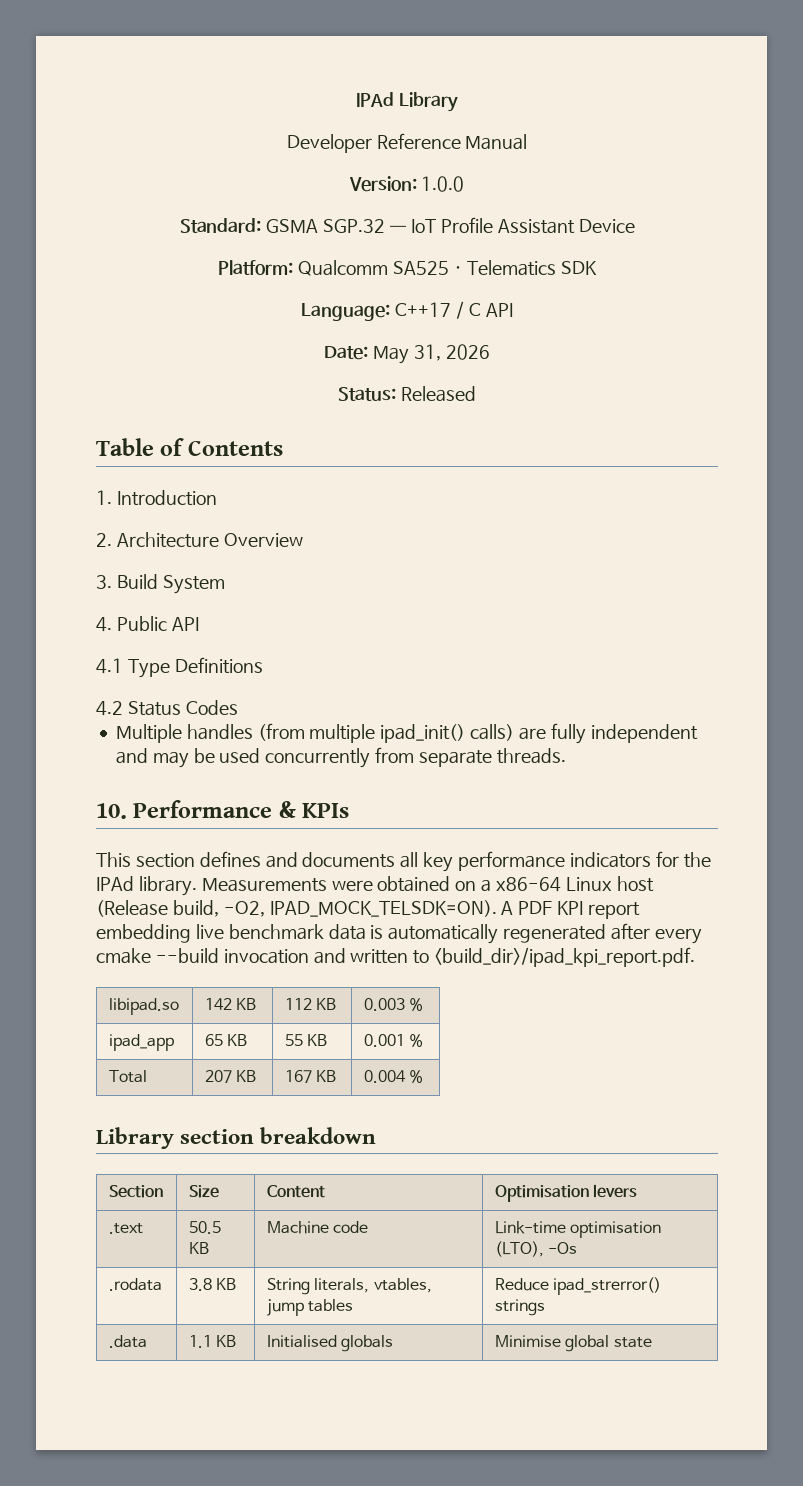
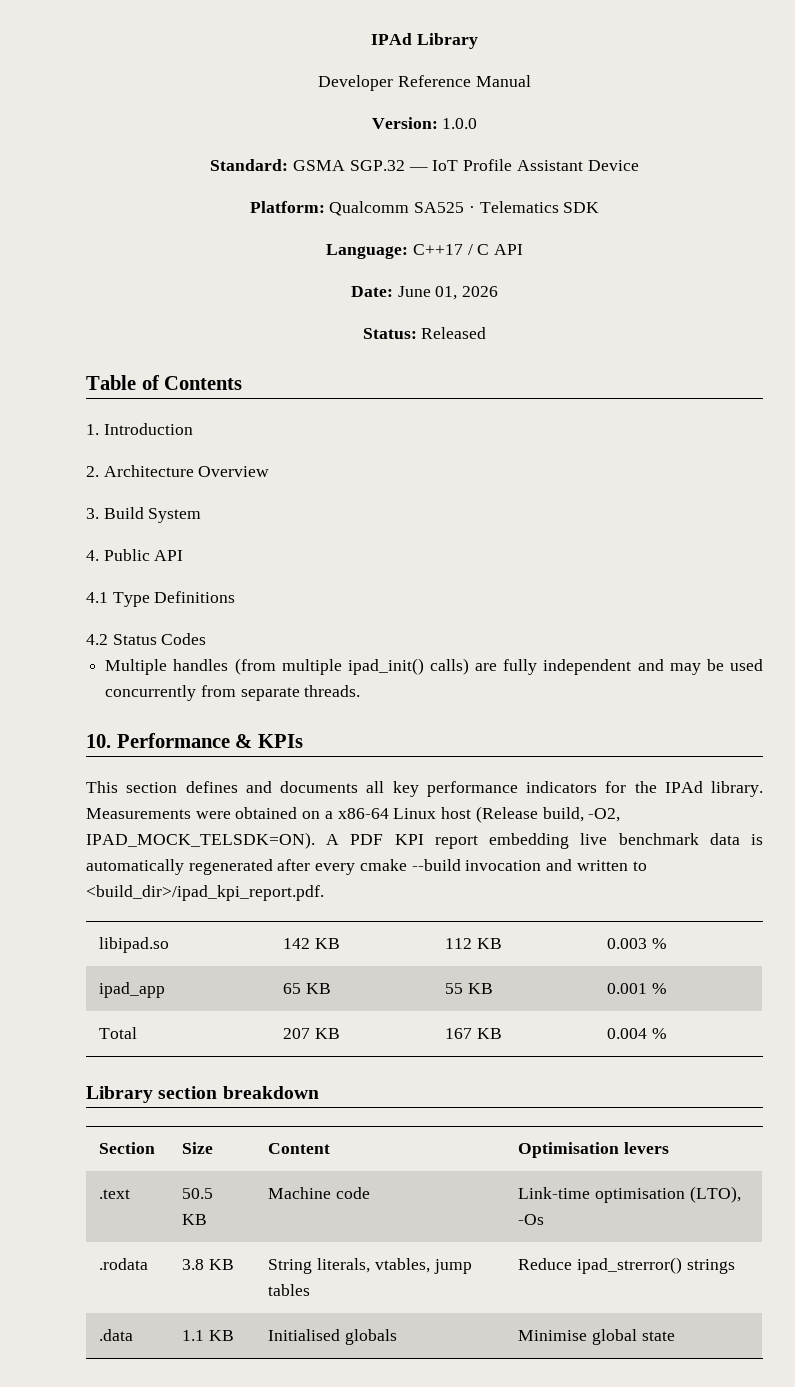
[373,344,441,364] May 31, -> [397,286,458,300] June 01,

